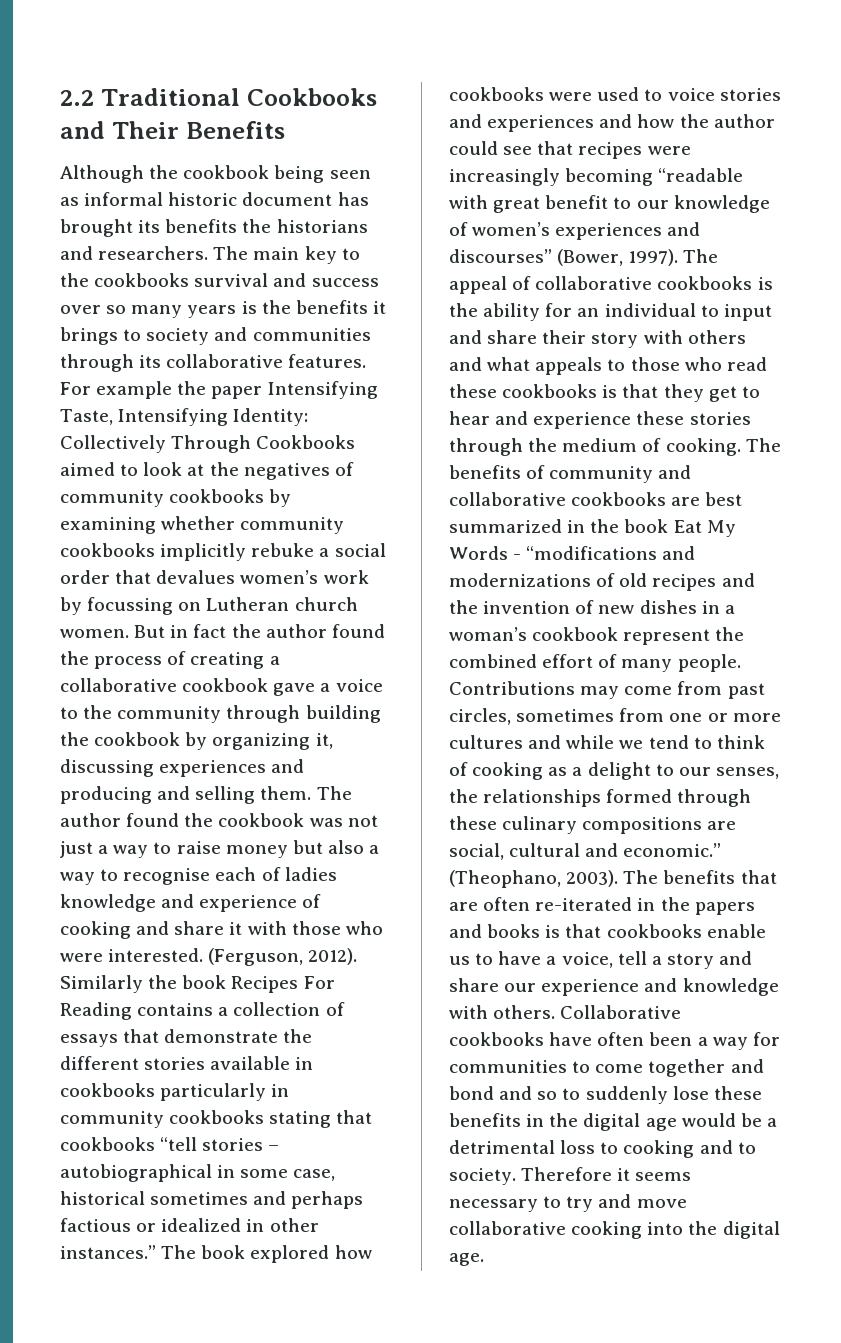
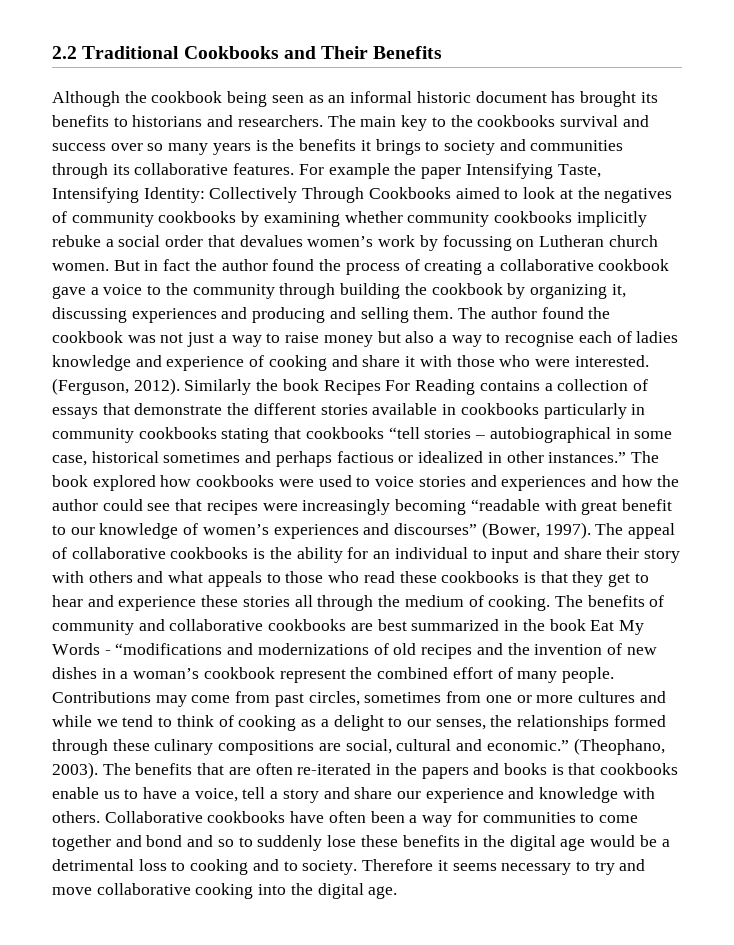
(79, 201) none -> [328,95,346,103] an
[242,219,272,233] the -> [113,117,128,127] to
(751, 418) none -> [294,595,313,607] all

